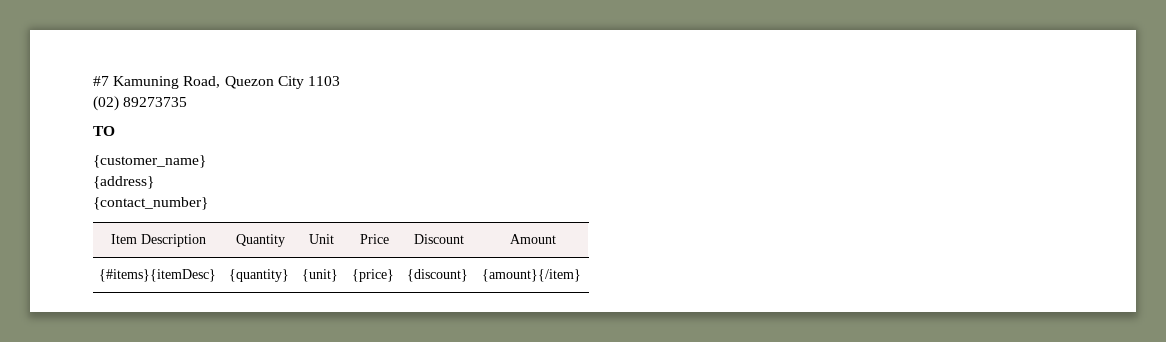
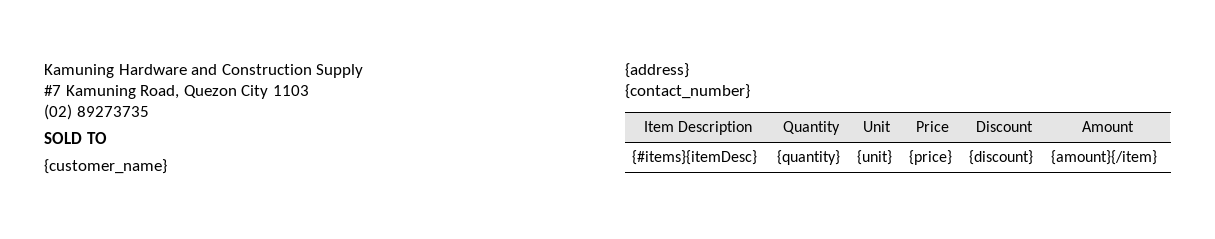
(93, 81) none -> [44,64,364,78] Kamuning Hardware and Construction Supply //
(188, 102) none -> [44,132,82,144] SOLD

